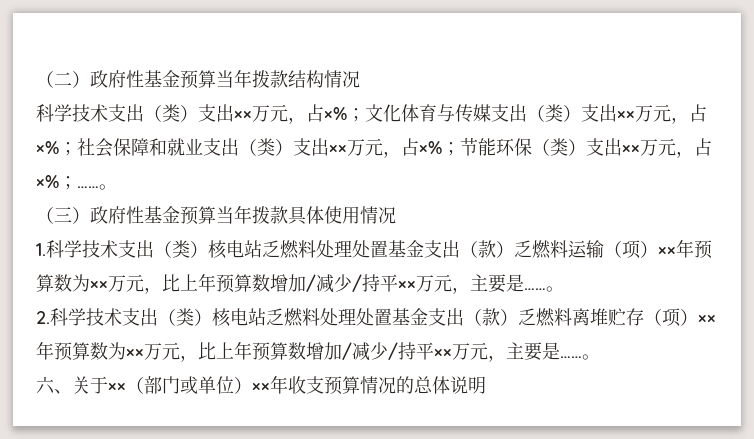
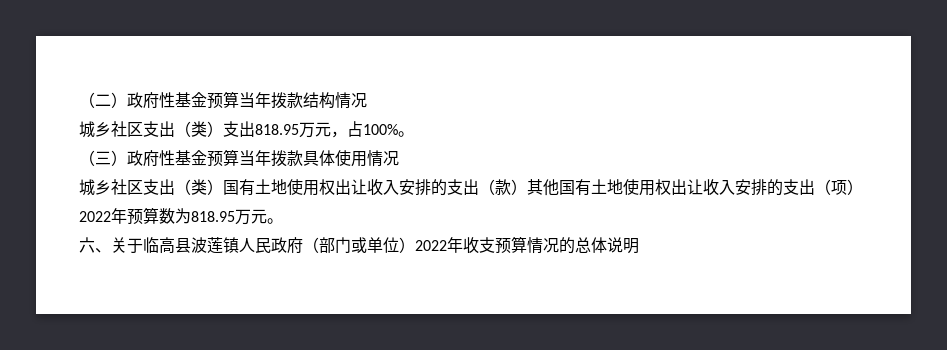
[36,104,707,124] [36,138,712,158] [36,175,99,190] 科学技术支出（类）支出××万元，占×%；文化体育与传媒支出（类）支出××万元，占×%；社会保障和就业支出（类）支出××万元，占×%；节能环保（类）支出××万元，占×%；…… -> [79,121,398,138] 城乡社区支出（类）支出818.95万元，占100%
[36,239,712,259] [36,273,564,294] [36,308,716,327] [36,341,600,362] [36,376,126,394] 1.科学技术支出（类）核电站乏燃料处理处置基金支出（款）乏燃料运输（项）××年预算数为××万元，比上年预算数增加/减少/持平××万元，主要是……。 // 2.科学技术支出（类）核电站乏燃料处理处置基金支出（款）乏燃料离堆贮存（项）××年预算数为××万元，比上年预算数增加/减少/持平××万元，主要是……。 // 六、关于×× -> [79,179,863,196] [79,207,283,225] [79,237,303,254] 城乡社区支出（类）国有土地使用权出让收入安排的支出（款）其他国有土地使用权出让收入安排的支出（项）2022年预算数为818.95万元。 // 六、关于临高县波莲镇人民政府
[252,383,270,392] ×× -> [415,240,447,251] 2022

